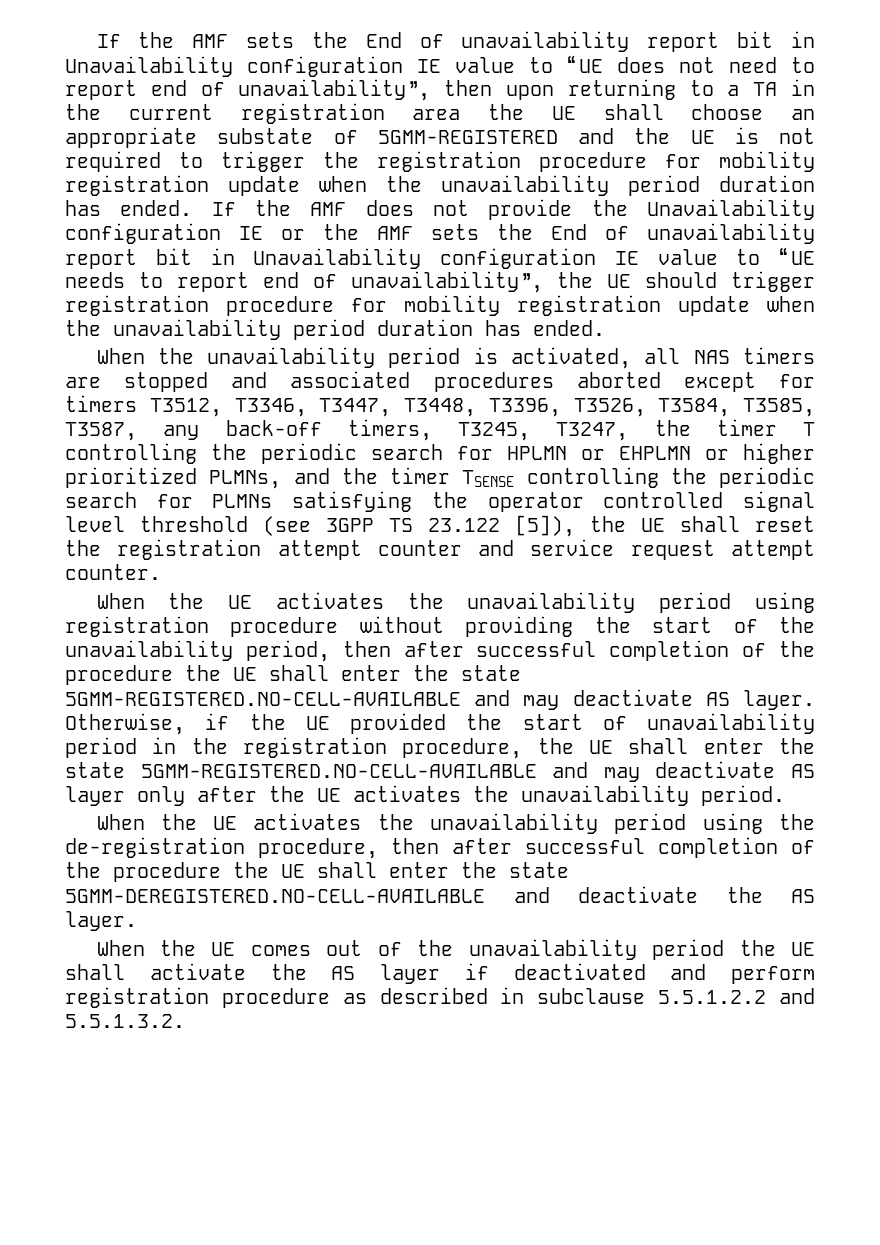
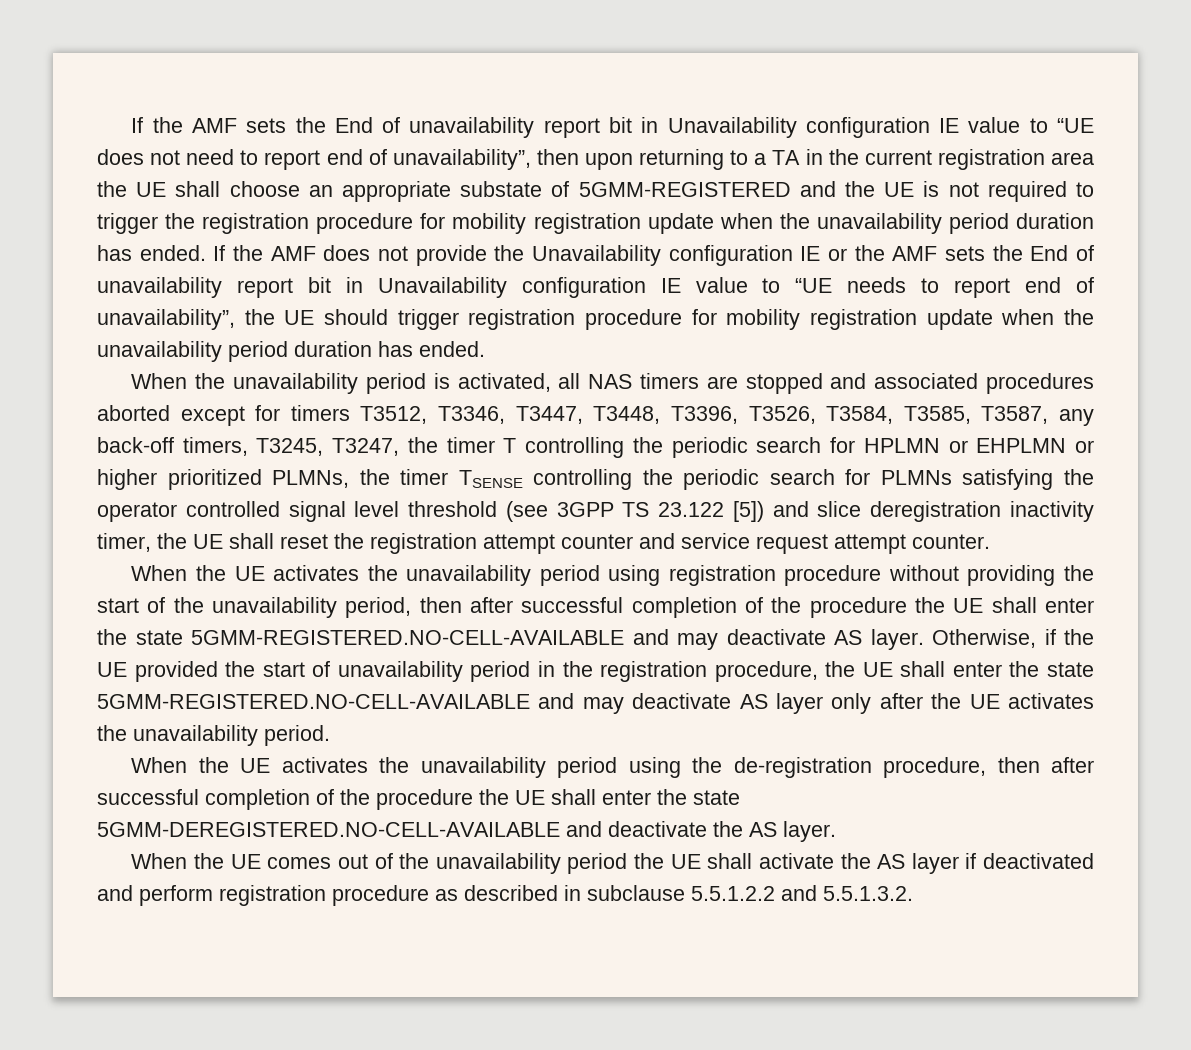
[293,468,330,484] and -> (350, 479) none
[515,515,575,537] [5]), -> [732,501,1094,522] [97,533,151,552] [5]) and slice deregistration inactivity timer,

